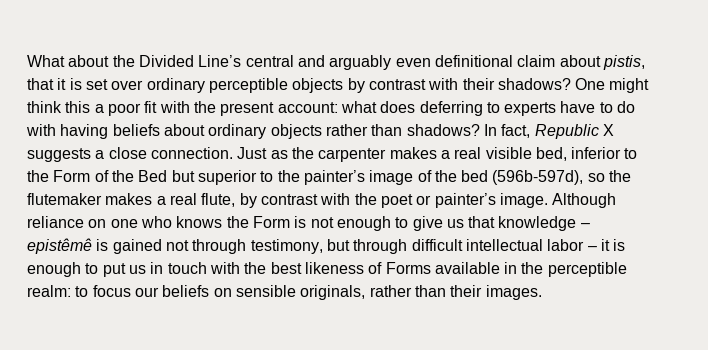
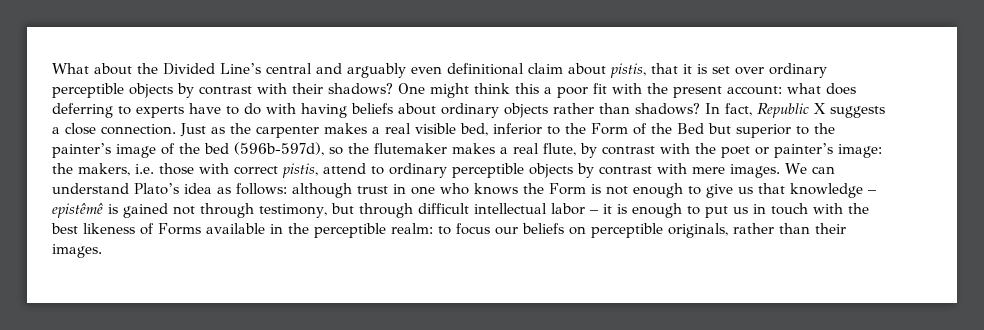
[499,193,617,208] [27,216,107,228] image. Although reliance on -> [838,144,882,158] [52,163,835,178] [52,183,406,198] image: the makers, i.e. those with correct pistis, attend to ordinary perceptible objects by contrast with mere images. We can understand Plato’s idea as follows: although trust in
[235,285,296,297] sensible -> [591,223,663,238] perceptible

